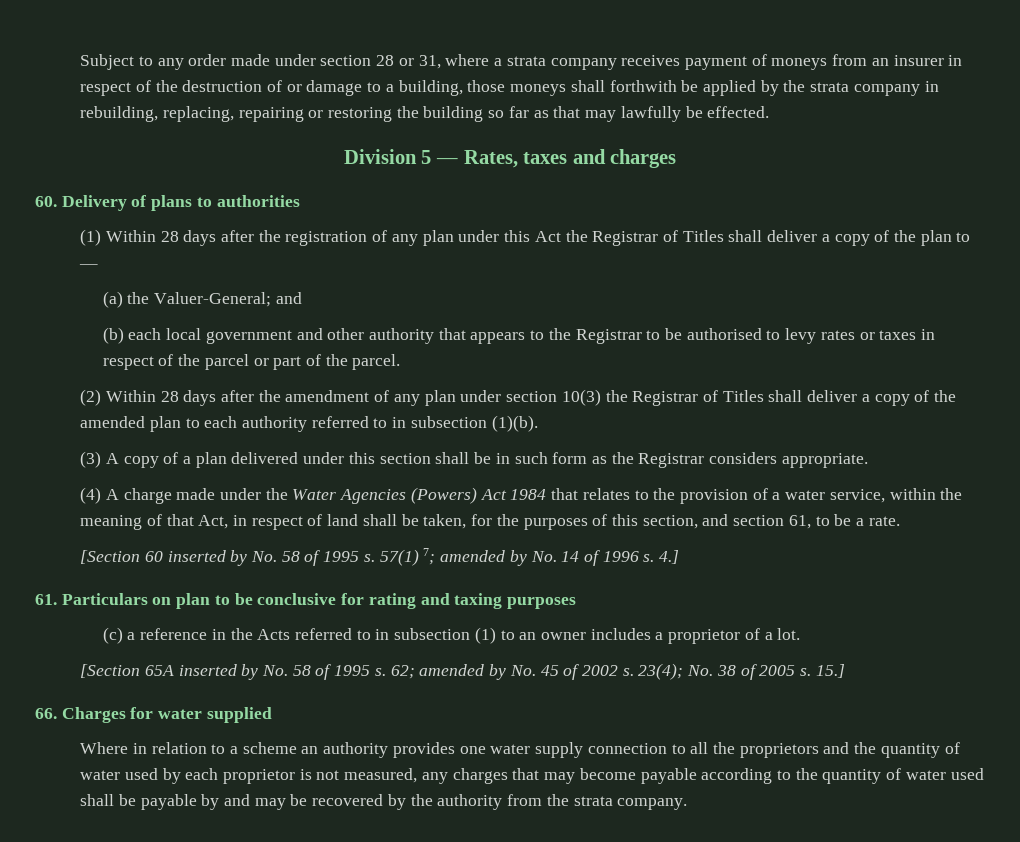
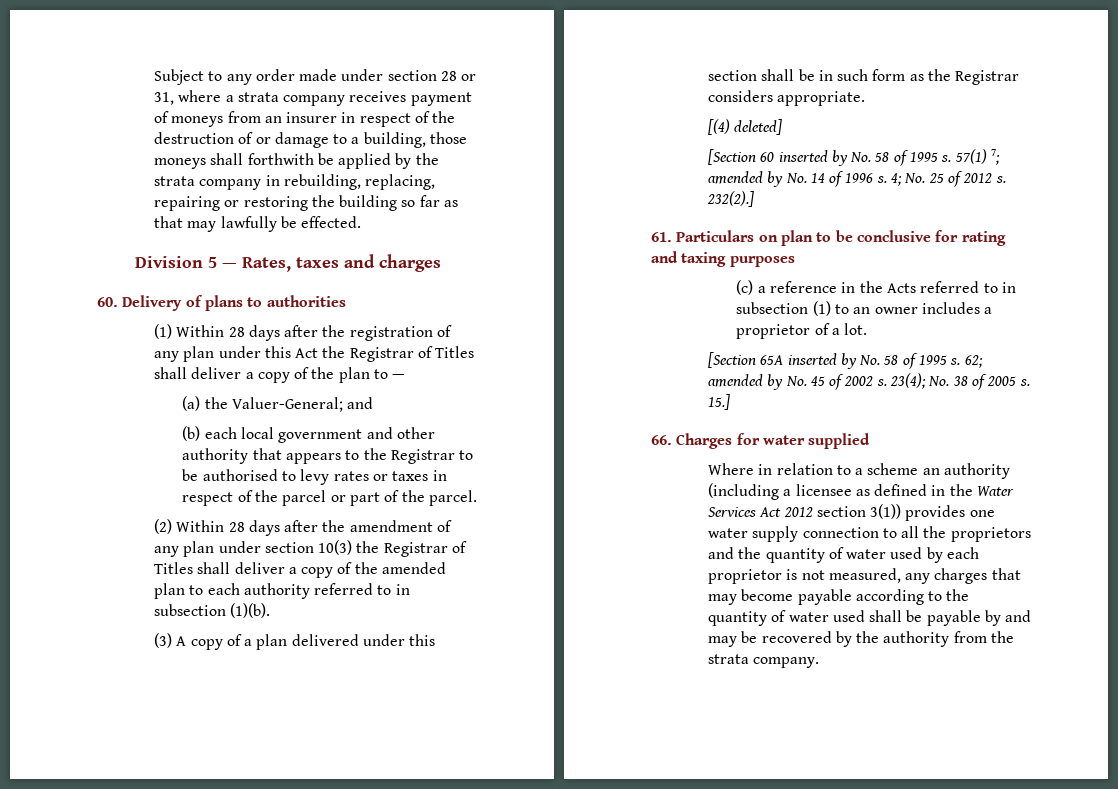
[80,487,963,504] [80,514,900,530] (4) A charge made under the Water Agencies (Powers) Act 1984 that relates to the provision of a water service, within the meaning of that Act, in respect of land shall be taken, for the purposes of this section, and section 61, to be a rate. -> [707,119,783,135] [(4) deleted]
[659,550,680,564] 4.] -> [891,171,1006,187] [706,191,754,207] 4; No. 25 of 2012 s. 232(2).]
(389, 750) none -> [707,483,1015,500] [707,504,902,519] (including a licensee as defined in the Water Services Act 2012 section 3(1))

